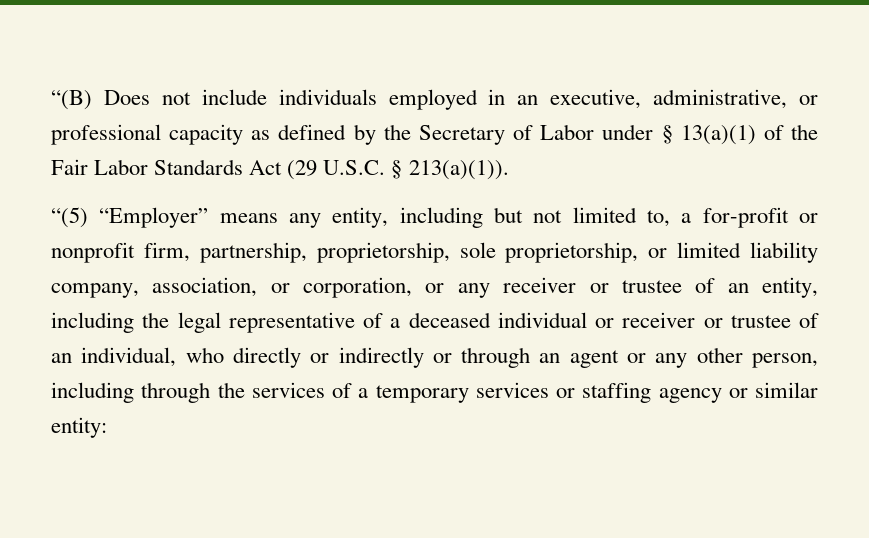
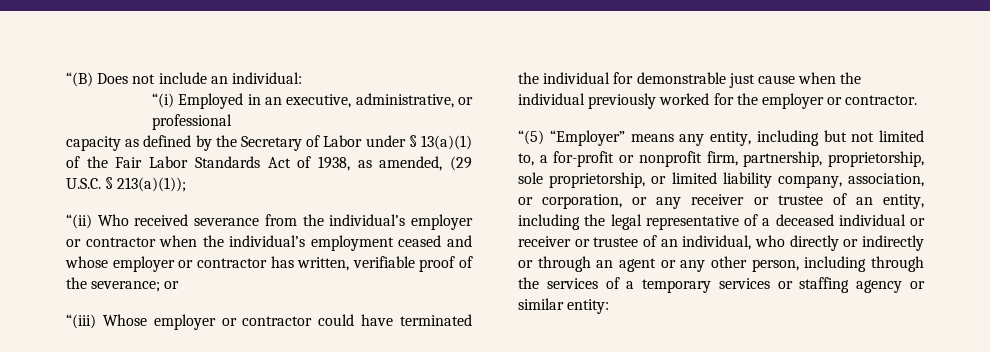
[278,89,478,110] individuals employed -> [210,72,302,84] [151,93,244,109] an individual: // “(i) Employed
(161, 134) none -> (232, 122) //
[287,160,509,180] (29 U.S.C. § 213(a)(1)). -> [297,156,472,171] [66,177,187,192] [66,214,473,230] [66,235,472,251] [65,256,473,272] [66,277,180,292] [66,314,472,330] [518,72,862,88] [518,93,918,109] of 1938, as amended, (29 U.S.C. § 213(a)(1)); // “(ii) Who received severance from the individual’s employer or contractor when the individual’s employment ceased and whose employer or contractor has written, verifiable proof of the severance; or // “(iii) Whose employer or contractor could have terminated the individual for demonstrable just cause when the individual previously worked for the employer or contractor.

